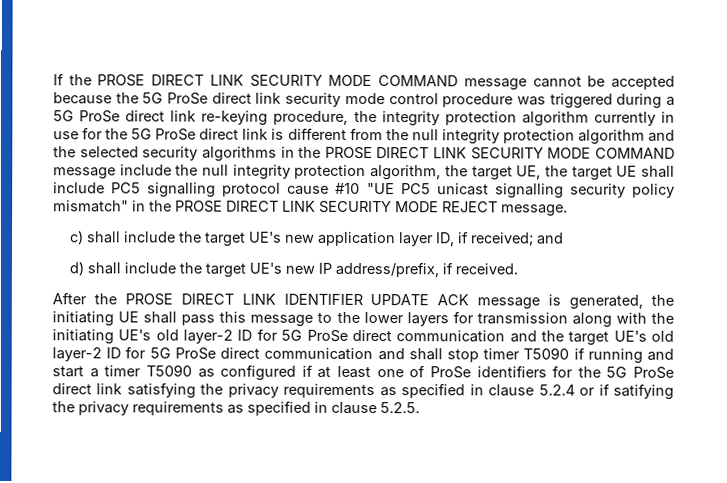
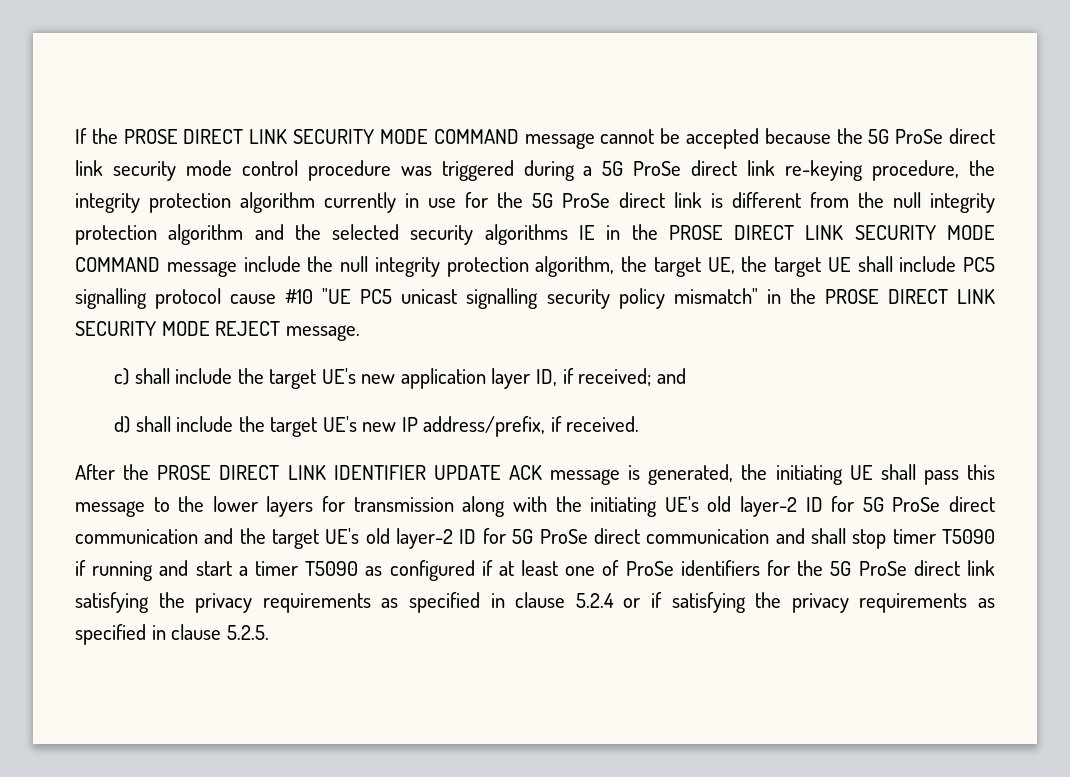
(277, 154) none -> [579,225,595,240] IE
[612,383,674,400] satifying -> [671,592,746,613] satisfying

